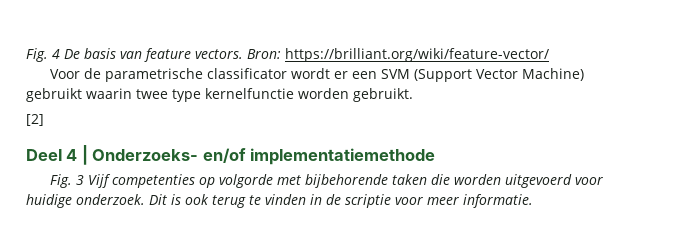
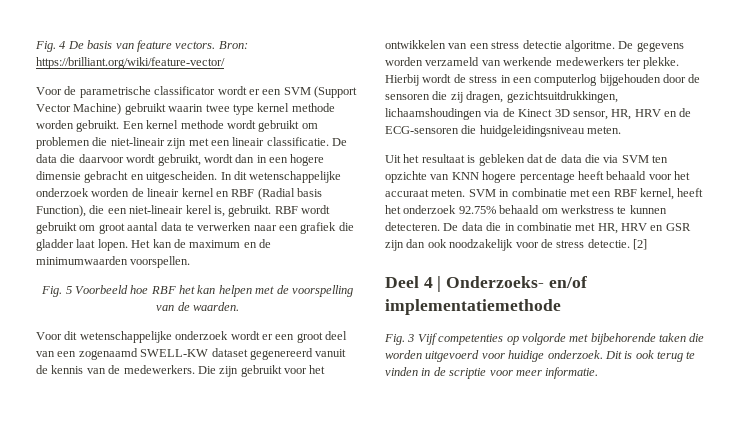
[205,88,294,99] kernelfunctie -> [257,103,335,112] kernel methode
(413, 95) // -> [122,120,318,132] [36,137,347,149] [36,154,325,166] [36,171,342,183] [36,188,322,200] [36,205,330,217] [36,222,354,234] [36,239,271,251] [36,256,191,268] [41,285,353,297] [156,302,239,311] [36,331,347,343] [36,348,347,360] [36,365,326,377] [385,40,684,52] [385,57,680,69] [385,74,701,86] [385,91,618,103] [385,108,692,120] [385,125,622,137] [385,154,669,166] [385,171,690,183] [385,188,704,200] [385,205,667,214] [385,222,691,234] [385,239,630,251] Een kernel methode wordt gebruikt om problemen die niet-lineair zijn met een lineair classificatie. De data die daarvoor wordt gebruikt, wordt dan in een hogere dimensie gebracht en uitgescheiden. In dit wetenschappelijke onderzoek worden de lineair kernel en RBF (Radial basis Function), die een niet-lineair kerel is, gebruikt. RBF wordt gebruikt om groot aantal data te verwerken naar een grafiek die gladder laat lopen. Het kan de maximum en de minimumwaarden voorspellen. // Fig. 5 Voorbeeld hoe RBF het kan helpen met de voorspelling van de waarden. // Voor dit wetenschappelijke onderzoek wordt er een groot deel van een zogenaamd SWELL-KW dataset gegenereerd vanuit de kennis van de medewerkers. Die zijn gebruikt voor het ontwikkelen van een stress detectie algoritme. De gegevens worden verzameld van werkende medewerkers ter plekke. Hierbij wordt de stress in een computerlog bijgehouden door de sensoren die zij dragen, gezichtsuitdrukkingen, lichaamshoudingen via de Kinect 3D sensor, HR, HRV en de ECG-sensoren die huidgeleidingsniveau meten. // Uit het resultaat is gebleken dat de data die via SVM ten opzichte van KNN hogere percentage heeft behaald voor het accuraat meten. SVM in combinatie met een RBF kernel, heeft het onderzoek 92.75% behaald om werkstress te kunnen detecteren. De data die in combinatie met HR, HRV en GSR zijn dan ook noodzakelijk voor de stress detectie.

